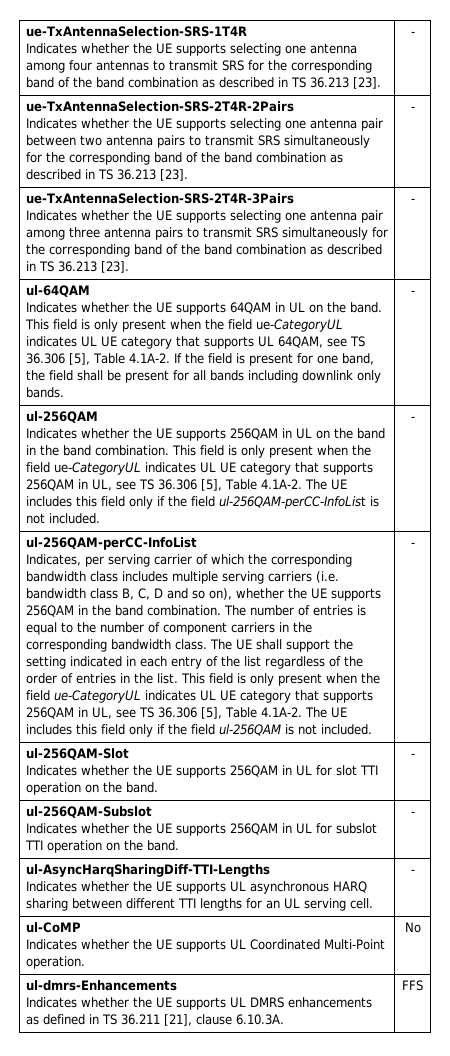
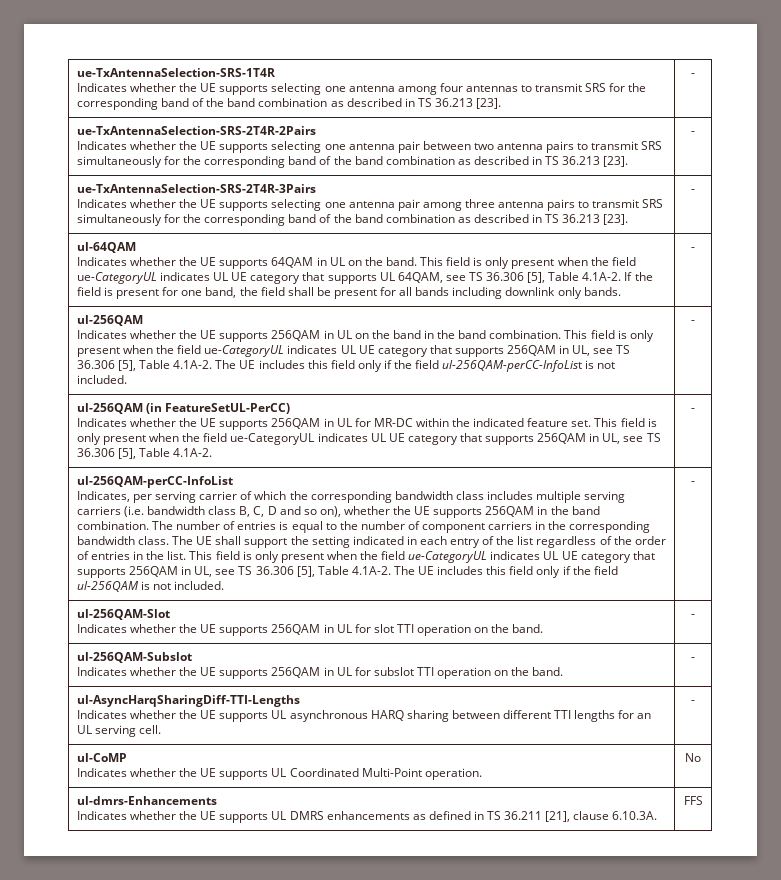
(415, 418) none -> [76,403,291,414] [76,418,657,430] [76,433,661,445] [76,448,213,459] [691,408,695,412] // ul-256QAM (in FeatureSetUL-PerCC) // Indicates whether the UE supports 256QAM in UL for MR-DC within the indicated feature set. This field is only present when the field ue-CategoryUL indicates UL UE category that supports 256QAM in UL, see TS 36.306 [5], Table 4.1A-2. | -

